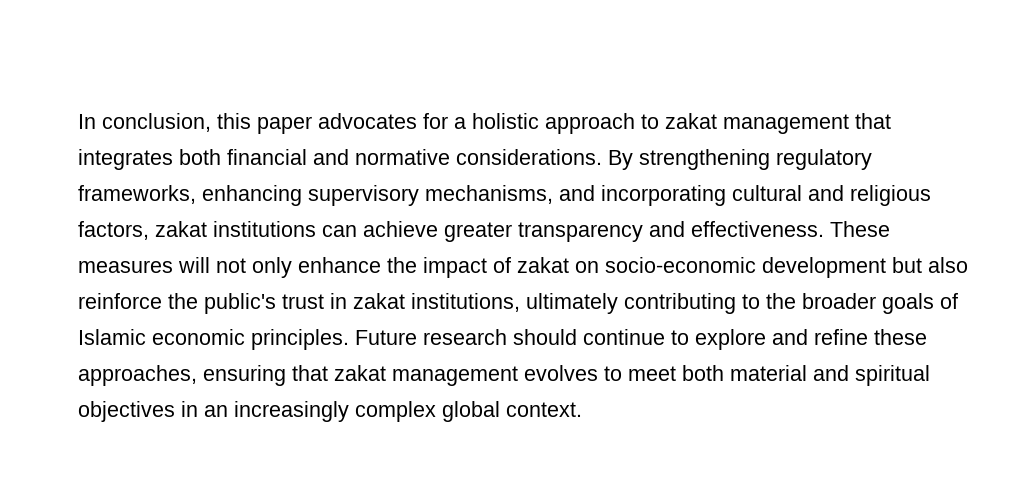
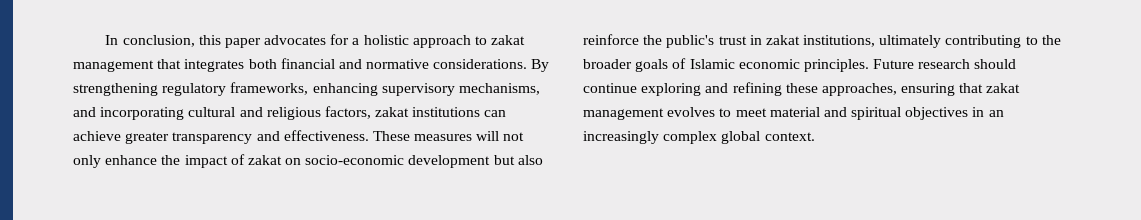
[671,329,868,350] to explore and refine -> [641,82,782,96] exploring and refining
[682,365,724,381] both -> (767, 112) none

